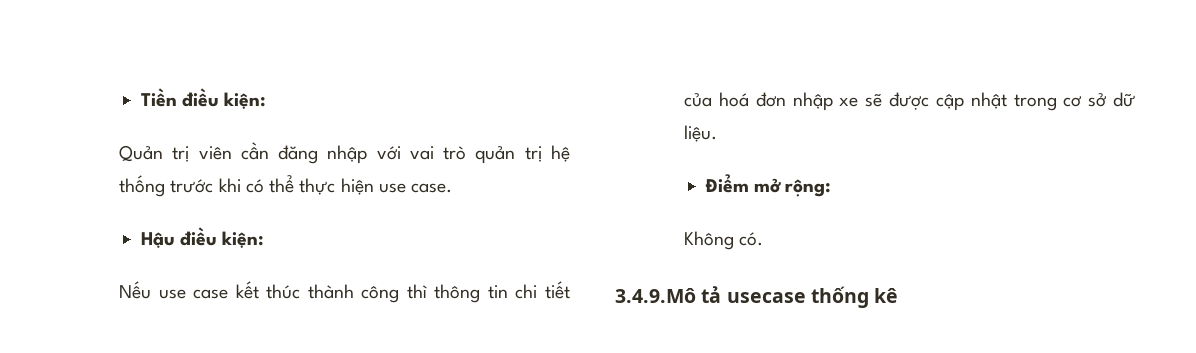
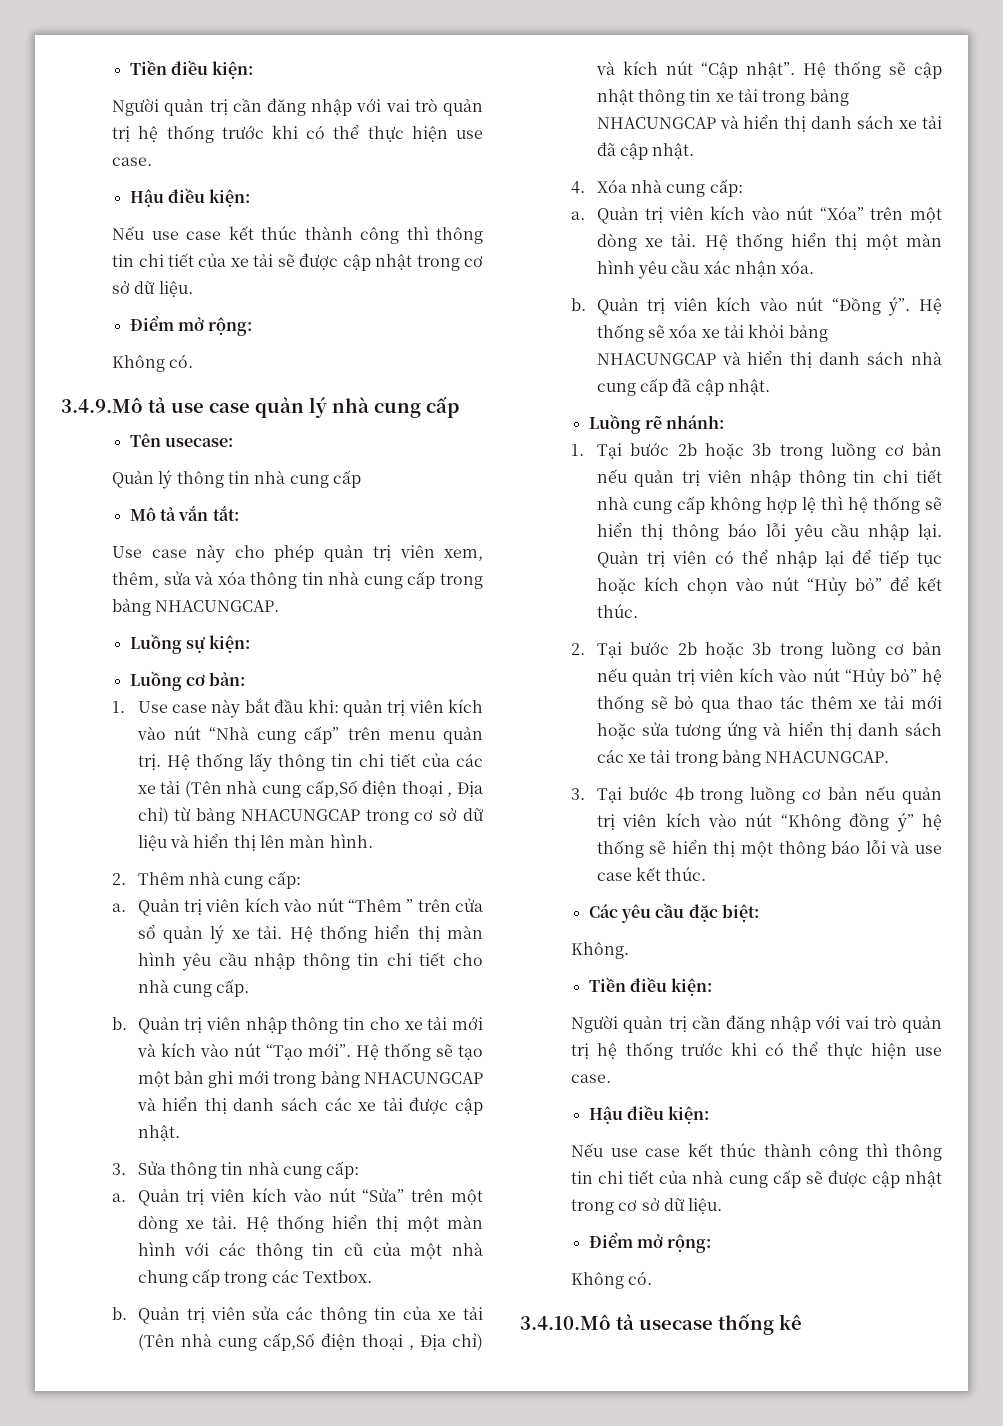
[140,88,267,109] [119,145,232,162] Tiền điều kiện: // Quản trị viên -> [129,60,254,79] [112,98,228,116] Tiền điều kiện: // Người quản trị
[718,92,859,111] hoá đơn nhập xe -> [230,254,274,267] xe tải
(722, 294) none -> [171,396,459,418] [129,433,234,447] [112,470,362,489] [129,505,239,521] [112,544,484,563] [112,571,484,589] [112,599,280,616] [129,634,251,654] [129,671,246,691] [112,698,483,718] [136,726,483,744] [137,753,483,772] [137,780,483,798] [137,807,484,825] [137,833,373,851] [112,871,301,889] [112,898,483,916] [137,924,483,944] [137,952,483,971] [137,979,250,997] [112,1016,484,1034] [136,1043,483,1061] [137,1070,483,1088] [136,1096,483,1115] [137,1125,180,1141] [112,1161,360,1179] [112,1188,483,1206] [137,1214,483,1233] [137,1242,483,1260] [137,1269,372,1287] [112,1306,483,1324] [137,1333,483,1351] [595,61,942,79] [596,89,849,106] [596,114,942,132] [596,142,695,160] [571,179,743,197] [571,206,942,224] [596,232,942,251] [596,260,815,279] [571,297,942,316] [596,324,828,342] [596,350,942,368] [596,378,770,396] [588,414,725,434] [571,442,942,460] [596,469,942,487] [596,496,942,514] [596,522,942,542] [596,549,942,568] [596,576,942,596] [596,604,638,618] [571,641,942,659] [596,668,942,687] [596,695,942,713] [596,721,942,740] [596,749,890,767] [571,786,942,804] [596,813,942,832] [596,839,942,858] [596,867,707,881] [588,903,759,923] [571,942,630,959] [588,977,713,996] [571,1015,943,1033] [571,1041,943,1060] [571,1074,612,1083] [588,1105,710,1124] [571,1143,943,1161] [571,1170,942,1188] [571,1198,723,1215] [588,1232,712,1253] [571,1271,653,1289] [520,1314,634,1330] use case quản lý nhà cung cấp // Tên usecase: // Quản lý thông tin nhà cung cấp // Mô tả vắn tắt: // Use case này cho phép quản trị viên xem, thêm, sửa và xóa thông tin nhà cung cấp trong bảng NHACUNGCAP. // Luồng sự kiện: // Luồng cơ bản: // 1. Use case này bắt đầu khi: quản trị viên kích vào nút “Nhà cung cấp” trên menu quản trị. Hệ thống lấy thông tin chi tiết của các xe tải (Tên nhà cung cấp,Số điện thoại , Địa chỉ) từ bảng NHACUNGCAP trong cơ sở dữ liệu và hiển thị lên màn hình. // 2. Thêm nhà cung cấp: // a. Quản trị viên kích vào nút “Thêm ” trên cửa sổ quản lý xe tải. Hệ thống hiển thị màn hình yêu cầu nhập thông tin chi tiết cho nhà cung cấp. // b. Quản trị viên nhập thông tin cho xe tải mới và kích vào nút “Tạo mới”. Hệ thống sẽ tạo một bản ghi mới trong bảng NHACUNGCAP và hiển thị danh sách các xe tải được cập nhật. // 3. Sửa thông tin nhà cung cấp: // a. Quản trị viên kích vào nút “Sửa” trên một dòng xe tải. Hệ thống hiển thị một màn hình với các thông tin cũ của một nhà chung cấp trong các Textbox. // b. Quản trị viên sửa các thông tin của xe tải (Tên nhà cung cấp,Số điện thoại , Địa chỉ) và kích nút “Cập nhật”. Hệ thống sẽ cập nhật thông tin xe tải trong bảng NHACUNGCAP và hiển thị danh sách xe tải đã cập nhật. // 4. Xóa nhà cung cấp: // a. Quản trị viên kích vào nút “Xóa” trên một dòng xe tải. Hệ thống hiển thị một màn hình yêu cầu xác nhận xóa. // b. Quản trị viên kích vào nút “Đồng ý”. Hệ thống sẽ xóa xe tải khỏi bảng NHACUNGCAP và hiển thị danh sách nhà cung cấp đã cập nhật. // Luồng rẽ nhánh: // 1. Tại bước 2b hoặc 3b trong luồng cơ bản nếu quản trị viên nhập thông tin chi tiết nhà cung cấp không hợp lệ thì hệ thống sẽ hiển thị thông báo lỗi yêu cầu nhập lại. Quản trị viên có thể nhập lại để tiếp tục hoặc kích chọn vào nút “Hủy bỏ” để kết thúc. // 2. Tại bước 2b hoặc 3b trong luồng cơ bản nếu quản trị viên kích vào nút “Hủy bỏ” hệ thống sẽ bỏ qua thao tác thêm xe tải mới hoặc sửa tương ứng và hiển thị danh sách các xe tải trong bảng NHACUNGCAP. // 3. Tại bước 4b trong luồng cơ bản nếu quản trị viên kích vào nút “Không đồng ý” hệ thống sẽ hiển thị một thông báo lỗi và use case kết thúc. // Các yêu cầu đặc biệt: // Không. // Tiền điều kiện: // Người quản trị cần đăng nhập với vai trò quản trị hệ thống trước khi có thể thực hiện use case. // Hậu điều kiện: // Nếu use case kết thúc thành công thì thông tin chi tiết của nhà cung cấp sẽ được cập nhật trong cơ sở dữ liệu. // Điểm mở rộng: // Không có. // 3.4.10.Mô tả

